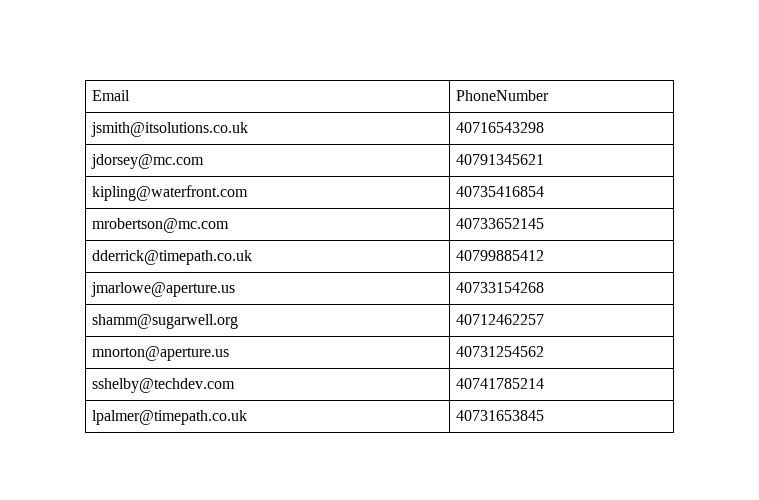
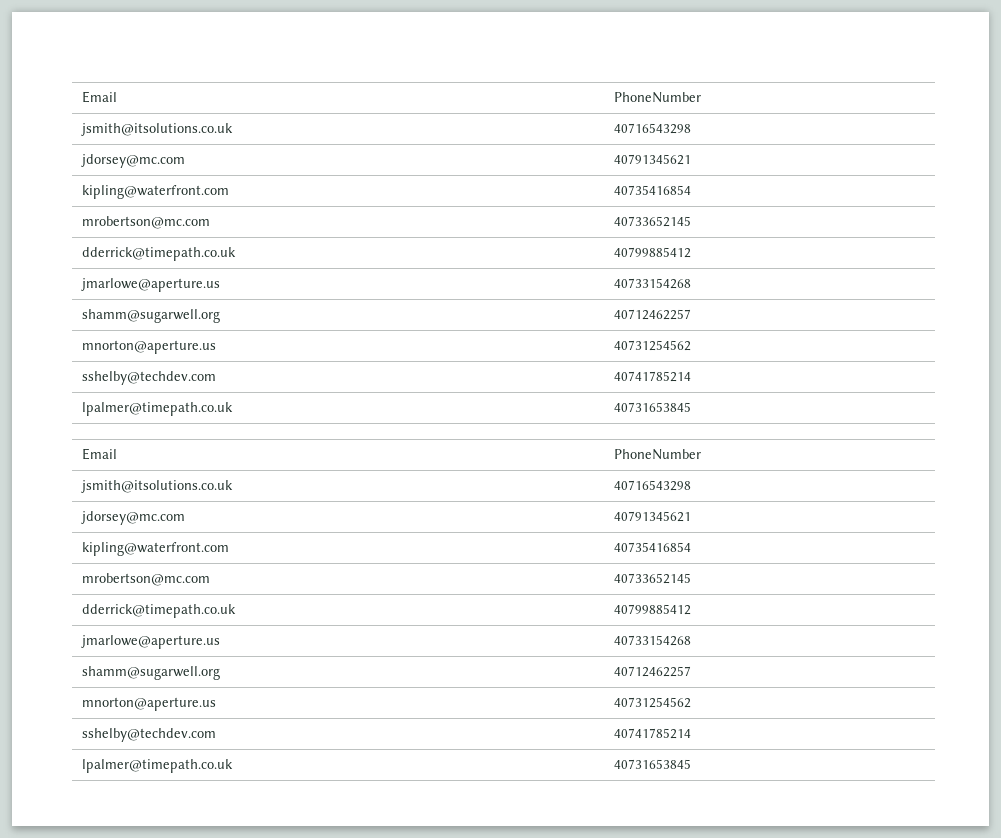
(545, 415) none -> [81,448,117,460] [613,449,701,460] [80,480,233,493] [613,480,691,491] [80,511,185,525] [613,511,691,522] [81,542,229,556] [613,542,691,552] [81,573,210,586] [613,573,691,584] [81,604,236,618] [613,604,691,615] [80,635,220,649] [613,635,691,646] [81,666,220,680] [613,666,691,677] [81,697,216,711] [613,697,691,708] [81,728,216,742] [613,728,691,739] [81,759,233,773] [613,759,691,769] // Email | PhoneNumber // jsmith@itsolutions.co.uk | 40716543298 // jdorsey@mc.com | 40791345621 // kipling@waterfront.com | 40735416854 // mrobertson@mc.com | 40733652145 // dderrick@timepath.co.uk | 40799885412 // jmarlowe@aperture.us | 40733154268 // shamm@sugarwell.org | 40712462257 // mnorton@aperture.us | 40731254562 // sshelby@techdev.com | 40741785214 // lpalmer@timepath.co.uk | 40731653845

